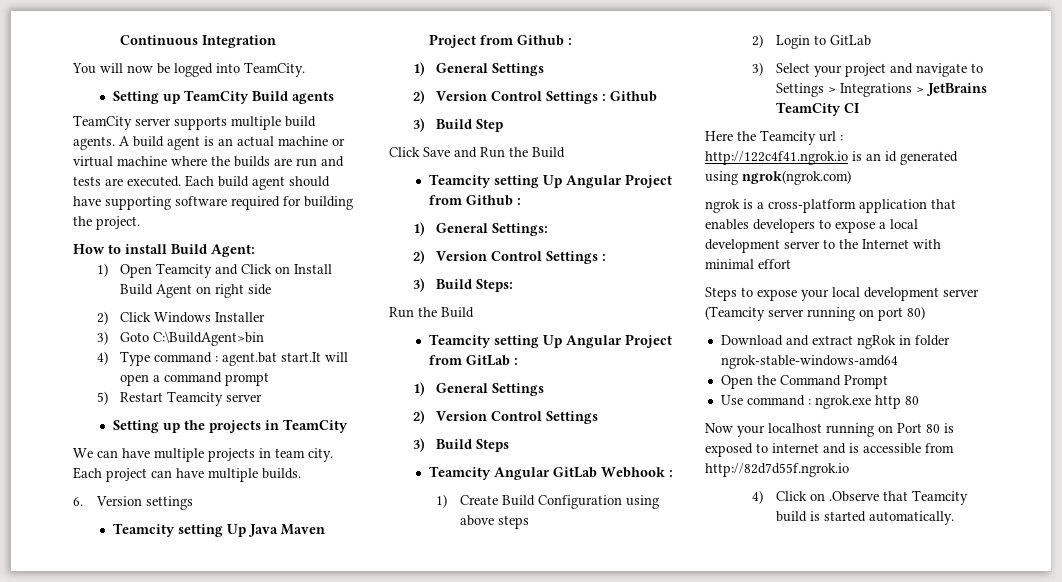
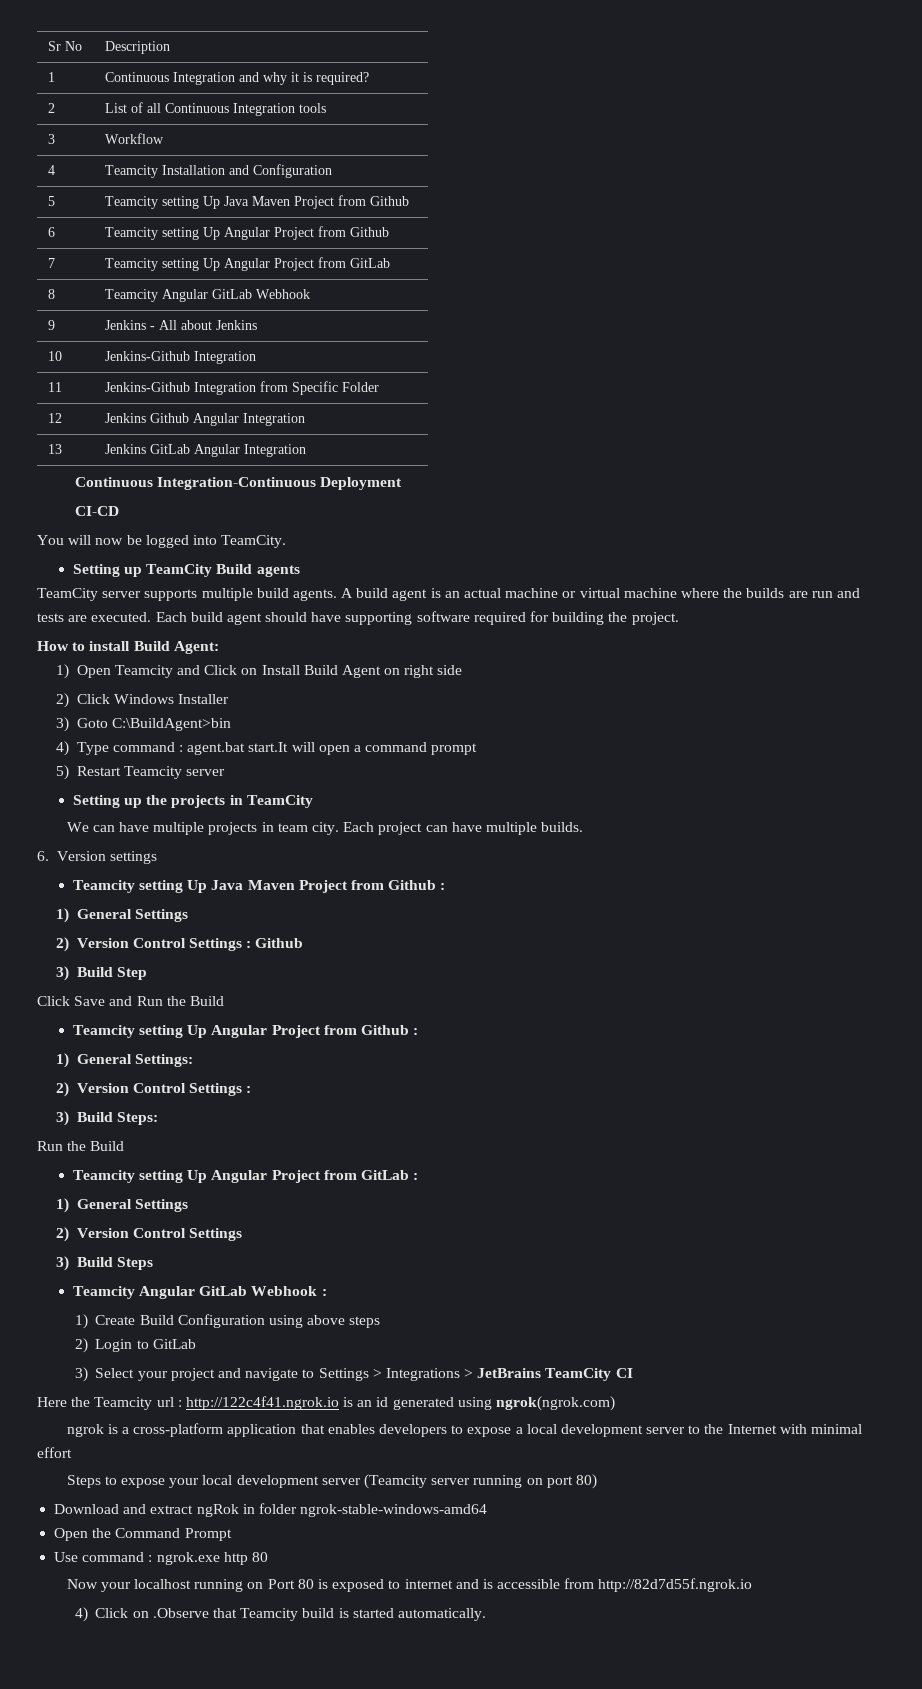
[120,35,277,48] Continuous Integration -> [47,41,82,51] [104,41,170,54] [47,72,55,82] [104,72,369,85] [47,103,55,113] [104,102,326,116] [47,134,55,144] [104,133,164,144] [47,165,55,175] [104,164,332,178] [47,196,55,206] [104,195,409,209] [47,227,55,237] [104,226,389,240] [47,258,55,268] [104,257,390,271] [47,289,55,299] [104,289,310,302] [47,320,55,330] [104,320,257,330] [47,351,62,361] [104,351,256,364] [47,382,62,392] [104,381,379,395] [47,413,62,423] [104,413,305,426] [47,444,62,454] [104,444,306,457] [74,477,403,490] [74,506,119,516] Sr No | Description // 1 | Continuous Integration and why it is required? // 2 | List of all Continuous Integration tools // 3 | Workflow // 4 | Teamcity Installation and Configuration // 5 | Teamcity setting Up Java Maven Project from Github // 6 | Teamcity setting Up Angular Project from Github // 7 | Teamcity setting Up Angular Project from GitLab // 8 | Teamcity Angular GitLab Webhook // 9 | Jenkins - All about Jenkins // 10 | Jenkins-Github Integration // 11 | Jenkins-Github Integration from Specific Folder // 12 | Jenkins Github Angular Integration // 13 | Jenkins GitLab Angular Integration // Continuous Integration-Continuous Deployment // CI-CD

